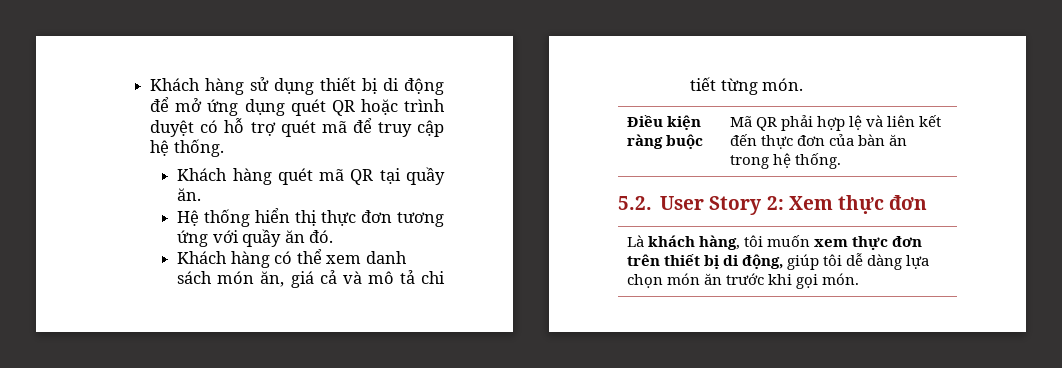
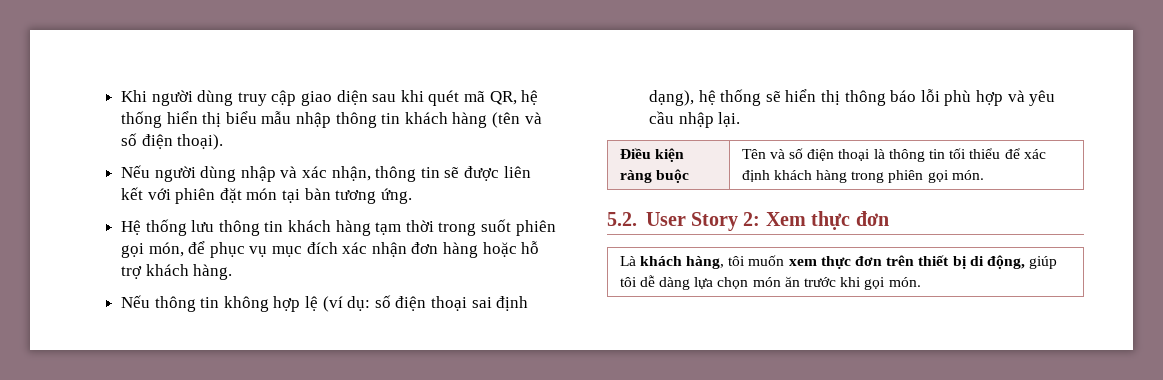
[150,77,445,95] [150,97,445,116] [150,118,444,137] [150,139,224,157] [177,167,445,185] [177,188,202,201] [177,208,445,227] [177,229,334,247] [177,249,407,268] [177,270,445,288] [690,77,804,95] [626,115,701,130] [626,134,703,149] [729,115,942,131] [729,134,908,149] [729,153,841,169] Khách hàng sử dụng thiết bị di động để mở ứng dụng quét QR hoặc trình duyệt có hỗ trợ quét mã để truy cập hệ thống. // Khách hàng quét mã QR tại quầy ăn. // Hệ thống hiển thị thực đơn tương ứng với quầy ăn đó. // Khách hàng có thể xem danh sách món ăn, giá cả và mô tả chi tiết từng món. // Điều kiện ràng buộc | Mã QR phải hợp lệ và liên kết đến thực đơn của bàn ăn trong hệ thống. -> [121,90,539,106] [121,111,542,128] [121,133,224,150] [121,165,531,182] [121,187,412,204] [121,219,556,236] [121,241,540,258] [121,264,233,280] [121,295,529,312] [649,89,1056,106] [649,111,741,128] [619,148,684,162] [619,169,689,183] [741,148,1046,162] [741,170,984,183] Khi người dùng truy cập giao diện sau khi quét mã QR, hệ thống hiển thị biểu mẫu nhập thông tin khách hàng (tên và số điện thoại). // Nếu người dùng nhập và xác nhận, thông tin sẽ được liên kết với phiên đặt món tại bàn tương ứng. // Hệ thống lưu thông tin khách hàng tạm thời trong suốt phiên gọi món, để phục vụ mục đích xác nhận đơn hàng hoặc hỗ trợ khách hàng. // Nếu thông tin không hợp lệ (ví dụ: số điện thoại sai định dạng), hệ thống sẽ hiển thị thông báo lỗi phù hợp và yêu cầu nhập lại. // Điều kiện ràng buộc | Tên và số điện thoại là thông tin tối thiểu để xác định khách hàng trong phiên gọi món.

